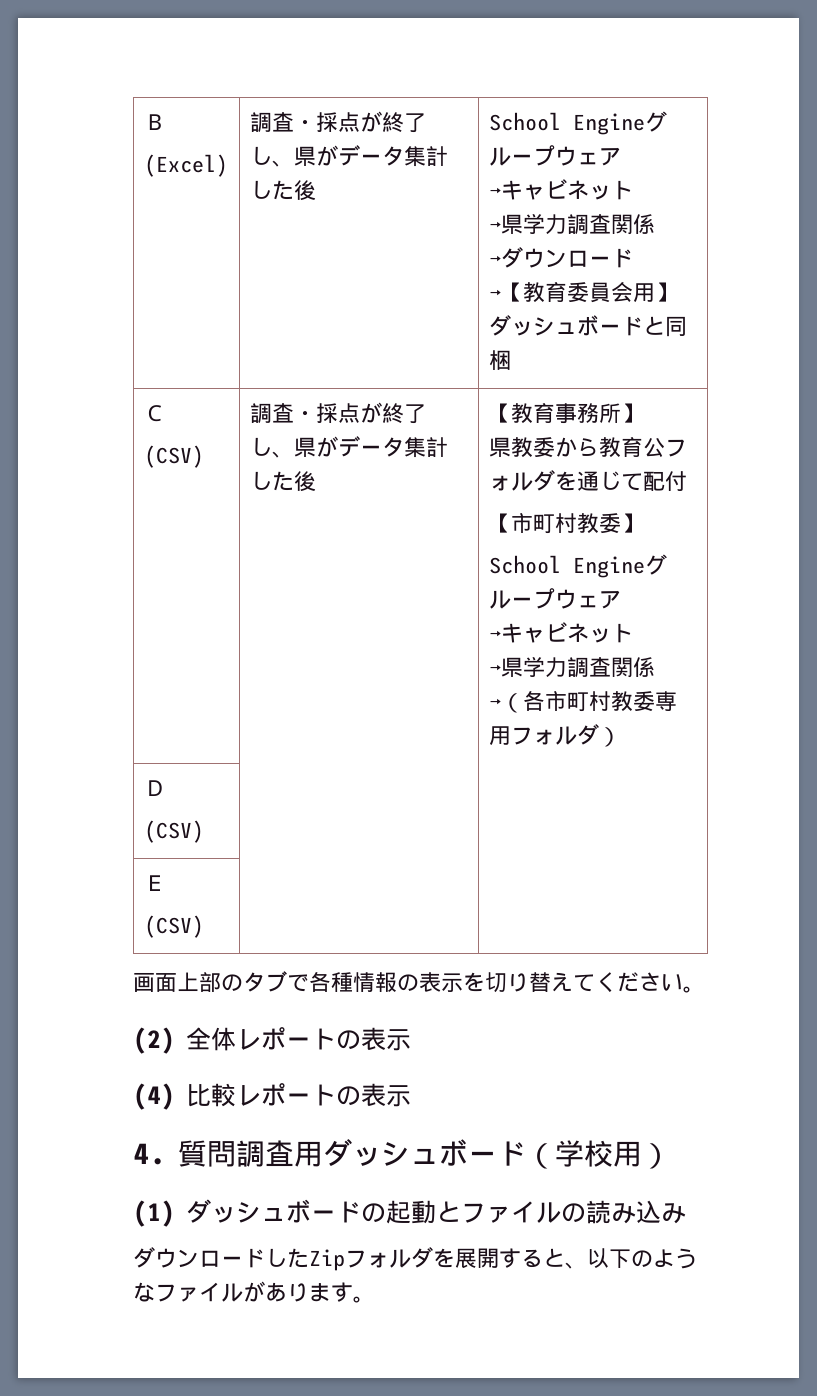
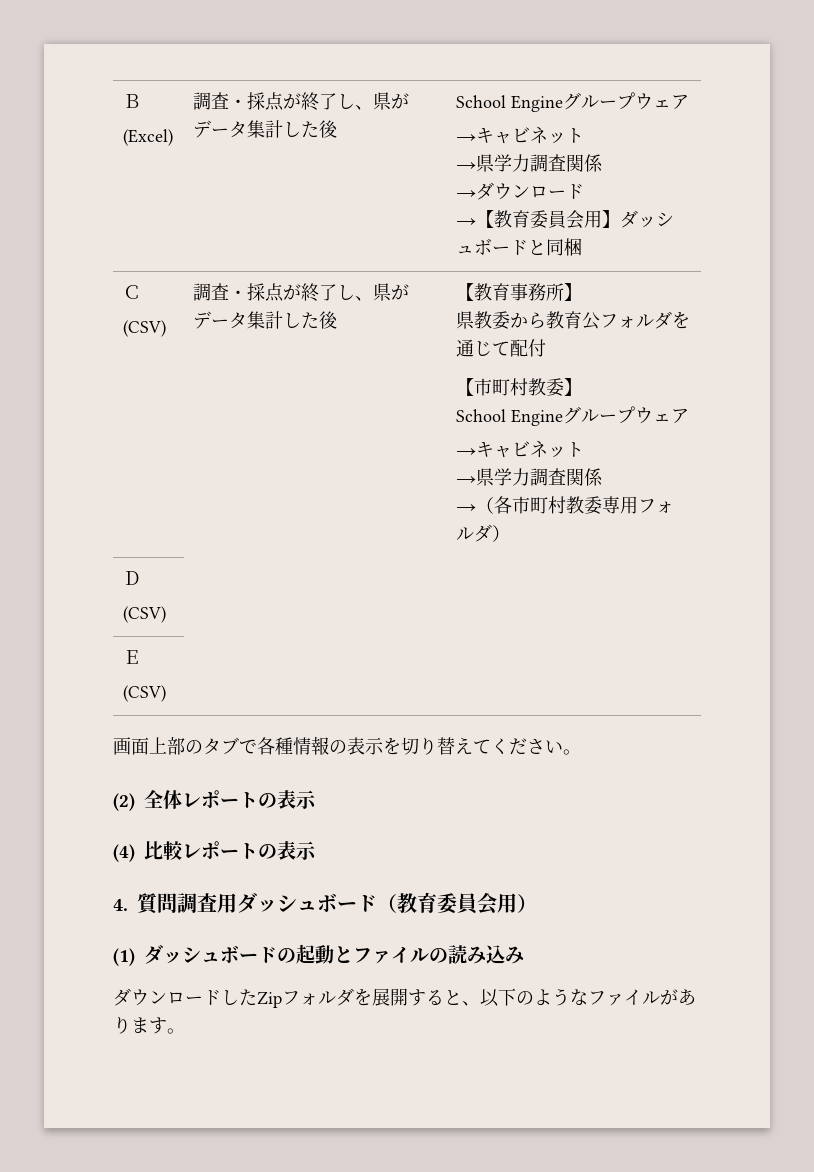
[554,1140,613,1167] 学校 -> [397,892,497,915] 教育委員会

